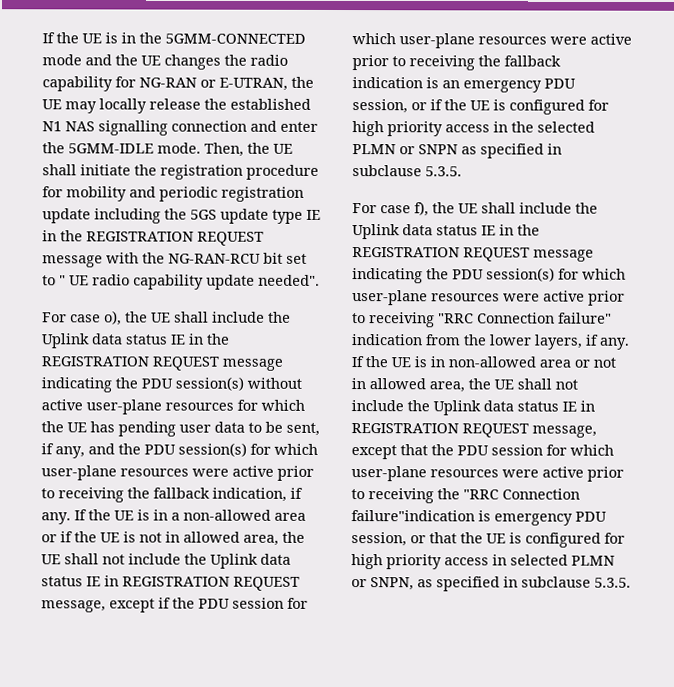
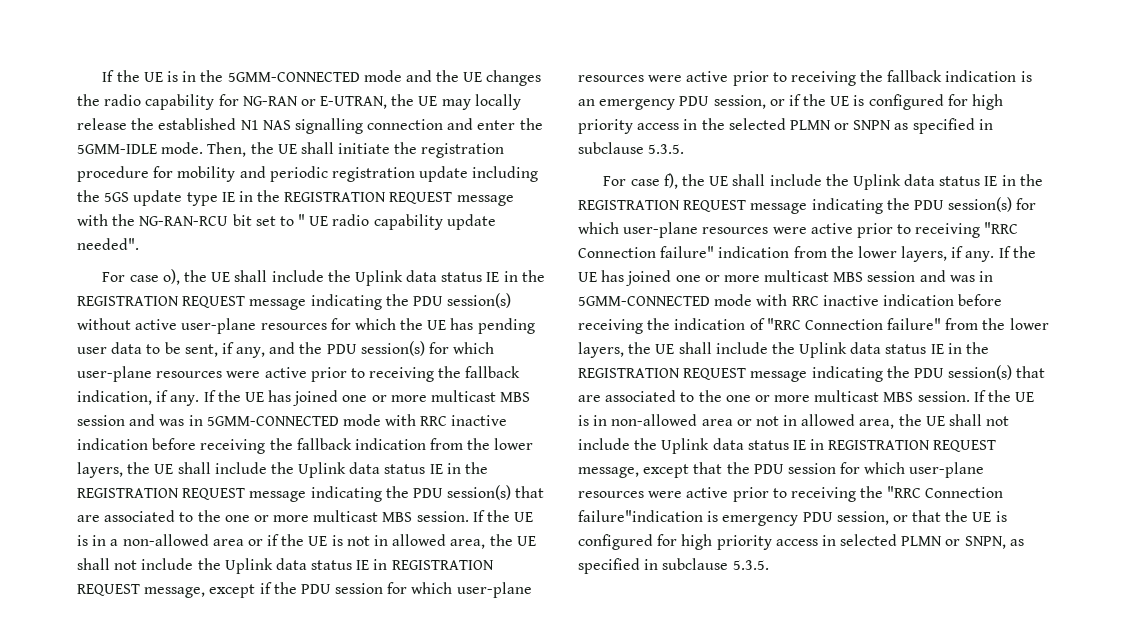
(134, 515) none -> [268,390,531,406] [77,414,508,426] [77,438,534,454] [77,462,489,478] [77,485,545,502] [77,510,534,522] has joined one or more multicast MBS session and was in 5GMM-CONNECTED mode with RRC inactive indication before receiving the fallback indication from the lower layers, the UE shall include the Uplink data status IE in the REGISTRATION REQUEST message indicating the PDU session(s) that are associated to the one or more multicast MBS session. If the UE
(411, 362) none -> [601,270,994,286] [578,294,1003,306] [578,318,1049,334] [578,342,990,358] [578,365,1046,382] [578,390,1035,402] has joined one or more multicast MBS session and was in 5GMM-CONNECTED mode with RRC inactive indication before receiving the indication of "RRC Connection failure" from the lower layers, the UE shall include the Uplink data status IE in the REGISTRATION REQUEST message indicating the PDU session(s) that are associated to the one or more multicast MBS session. If the UE

